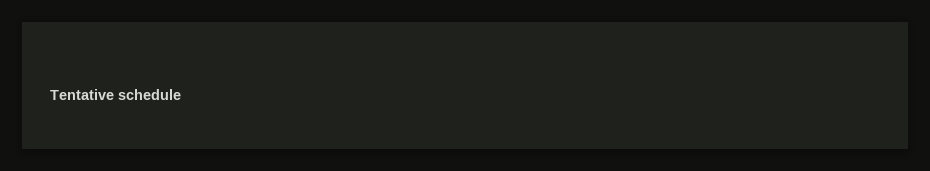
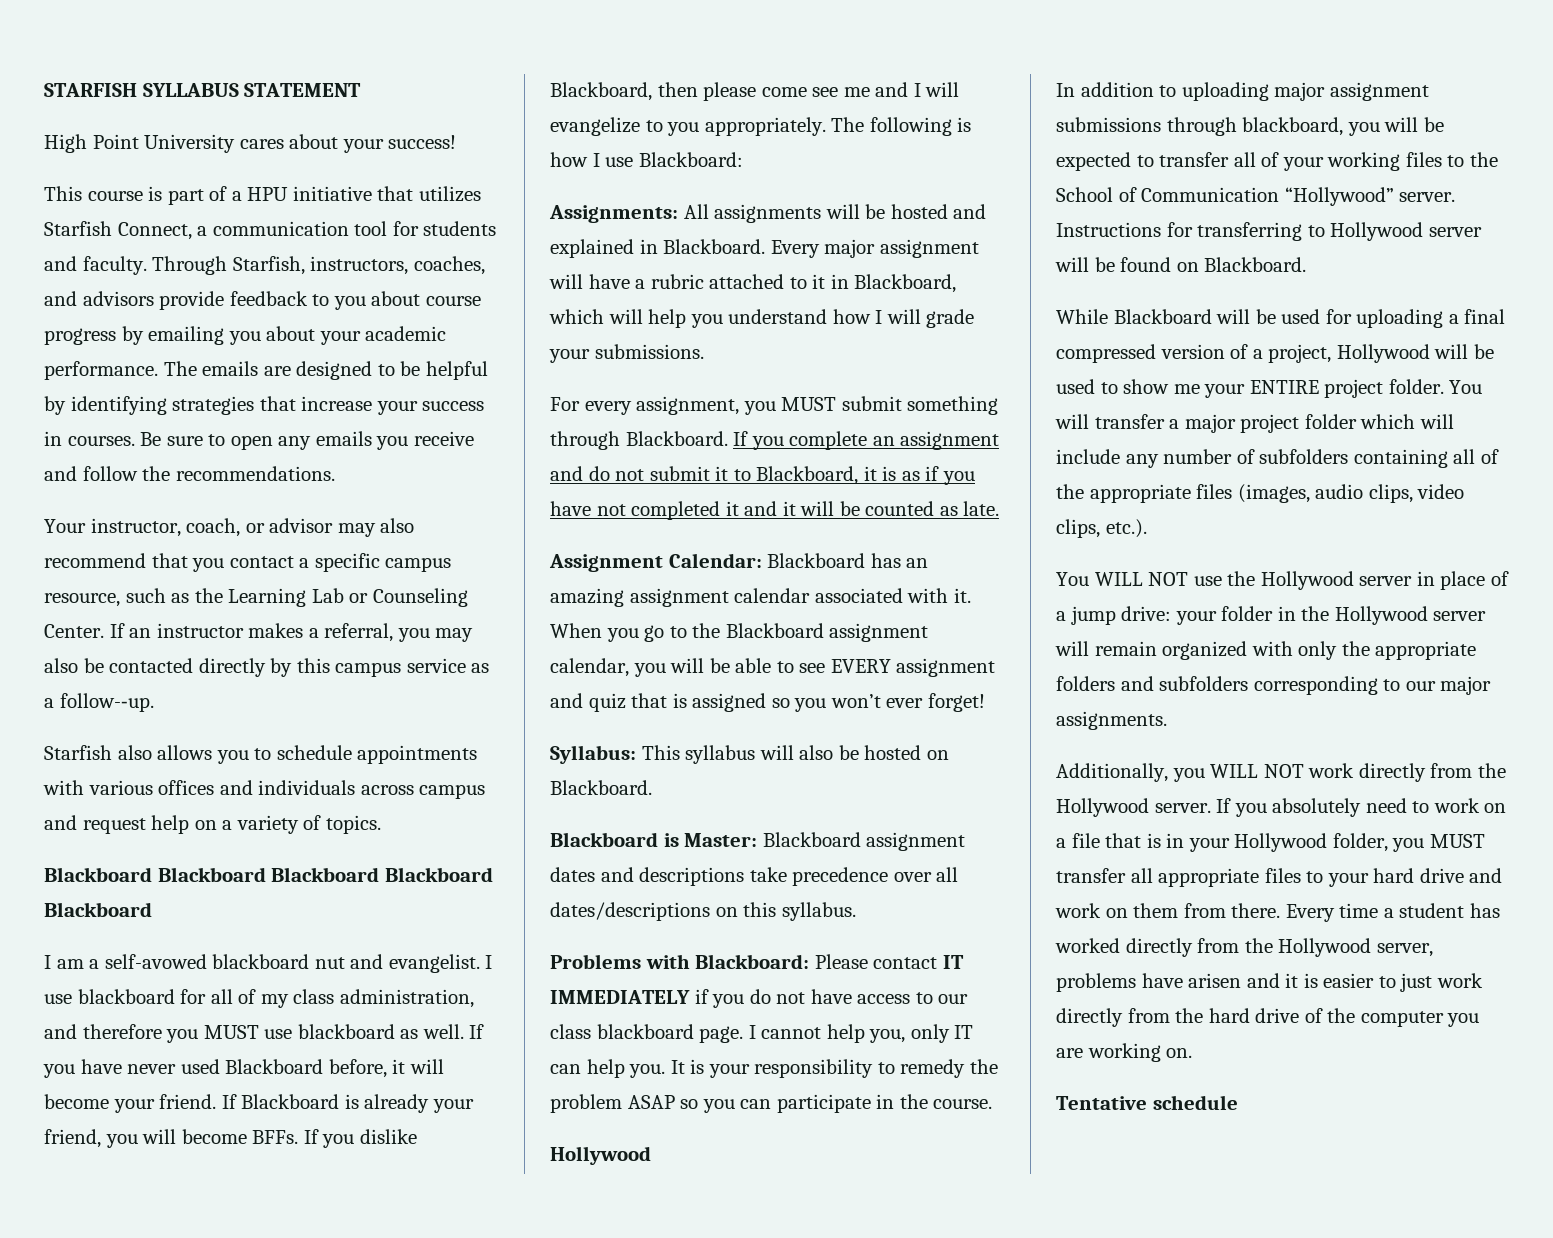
(50, 94) none -> [44,83,362,97] [44,134,457,153] [44,186,481,205] [44,221,497,240] [44,256,485,275] [44,291,481,310] [44,326,447,345] [44,361,488,380] [44,396,485,415] [44,431,474,450] [44,466,335,481] [44,518,415,537] [44,553,452,572] [44,588,468,607] [44,623,474,642] [44,658,490,677] [44,693,154,712] [44,745,478,764] [43,780,486,799] [44,815,381,834] [44,867,493,882] [44,902,152,917] [44,954,493,973] [44,989,474,1008] [44,1024,485,1043] [43,1059,444,1078] [44,1094,474,1113] [44,1129,417,1148] [550,82,960,101] [550,117,972,136] [550,152,743,167] [549,204,987,223] [550,239,979,258] [549,274,957,293] [549,309,975,328] [549,344,704,363] [550,396,999,415] [550,431,1000,450] [550,466,975,485] [550,501,1000,520] [549,553,929,572] [550,588,971,607] [550,623,929,642] [550,658,996,677] [550,693,985,712] [550,745,949,764] [550,780,652,795] [550,832,966,851] [550,867,959,886] [550,902,856,921] [550,954,964,969] [550,989,969,1008] [550,1024,974,1043] [550,1059,998,1078] [550,1094,993,1113] [550,1146,651,1165] [1056,82,1429,101] [1056,117,1444,136] [1056,152,1498,171] [1056,187,1456,206] [1056,222,1482,241] [1055,257,1307,272] [1056,309,1506,328] [1056,344,1494,363] [1056,379,1483,398] [1055,414,1454,433] [1056,449,1499,468] [1056,484,1465,503] [1056,519,1147,538] [1056,571,1509,590] [1056,606,1487,625] [1055,641,1477,660] [1056,676,1492,695] [1056,711,1167,730] [1056,763,1506,782] [1056,798,1507,817] [1056,833,1485,852] [1056,868,1503,887] [1055,903,1500,922] [1055,938,1433,957] [1056,973,1483,992] [1056,1008,1480,1027] [1056,1043,1193,1062] STARFISH SYLLABUS STATEMENT // High Point University cares about your success! // This course is part of a HPU initiative that utilizes Starfish Connect, a communication tool for students and faculty. Through Starfish, instructors, coaches, and advisors provide feedback to you about course progress by emailing you about your academic performance. The emails are designed to be helpful by identifying strategies that increase your success in courses. Be sure to open any emails you receive and follow the recommendations. // Your instructor, coach, or advisor may also recommend that you contact a specific campus resource, such as the Learning Lab or Counseling Center. If an instructor makes a referral, you may also be contacted directly by this campus service as a follow-‐up. // Starfish also allows you to schedule appointments with various offices and individuals across campus and request help on a variety of topics. // Blackboard Blackboard Blackboard Blackboard Blackboard // I am a self-avowed blackboard nut and evangelist. I use blackboard for all of my class administration, and therefore you MUST use blackboard as well. If you have never used Blackboard before, it will become your friend. If Blackboard is already your friend, you will become BFFs. If you dislike Blackboard, then please come see me and I will evangelize to you appropriately. The following is how I use Blackboard: // Assignments: All assignments will be hosted and explained in Blackboard. Every major assignment will have a rubric attached to it in Blackboard, which will help you understand how I will grade your submissions. // For every assignment, you MUST submit something through Blackboard. If you complete an assignment and do not submit it to Blackboard, it is as if you have not completed it and it will be counted as late. // Assignment Calendar: Blackboard has an amazing assignment calendar associated with it. When you go to the Blackboard assignment calendar, you will be able to see EVERY assignment and quiz that is assigned so you won’t ever forget! // Syllabus: This syllabus will also be hosted on Blackboard. // Blackboard is Master: Blackboard assignment dates and descriptions take precedence over all dates/descriptions on this syllabus. // Problems with Blackboard: Please contact IT IMMEDIATELY if you do not have access to our class blackboard page. I cannot help you, only IT can help you. It is your responsibility to remedy the problem ASAP so you can participate in the course. // Hollywood // In addition to uploading major assignment submissions through blackboard, you will be expected to transfer all of your working files to the School of Communication “Hollywood” server. Instructions for transferring to Hollywood server will be found on Blackboard. // While Blackboard will be used for uploading a final compressed version of a project, Hollywood will be used to show me your ENTIRE project folder. You will transfer a major project folder which will include any number of subfolders containing all of the appropriate files (images, audio clips, video clips, etc.). // You WILL NOT use the Hollywood server in place of a jump drive: your folder in the Hollywood server will remain organized with only the appropriate folders and subfolders corresponding to our major assignments. // Additionally, you WILL NOT work directly from the Hollywood server. If you absolutely need to work on a file that is in your Hollywood folder, you MUST transfer all appropriate files to your hard drive and work on them from there. Every time a student has worked directly from the Hollywood server, problems have arisen and it is easier to just work directly from the hard drive of the computer you are working on. //

